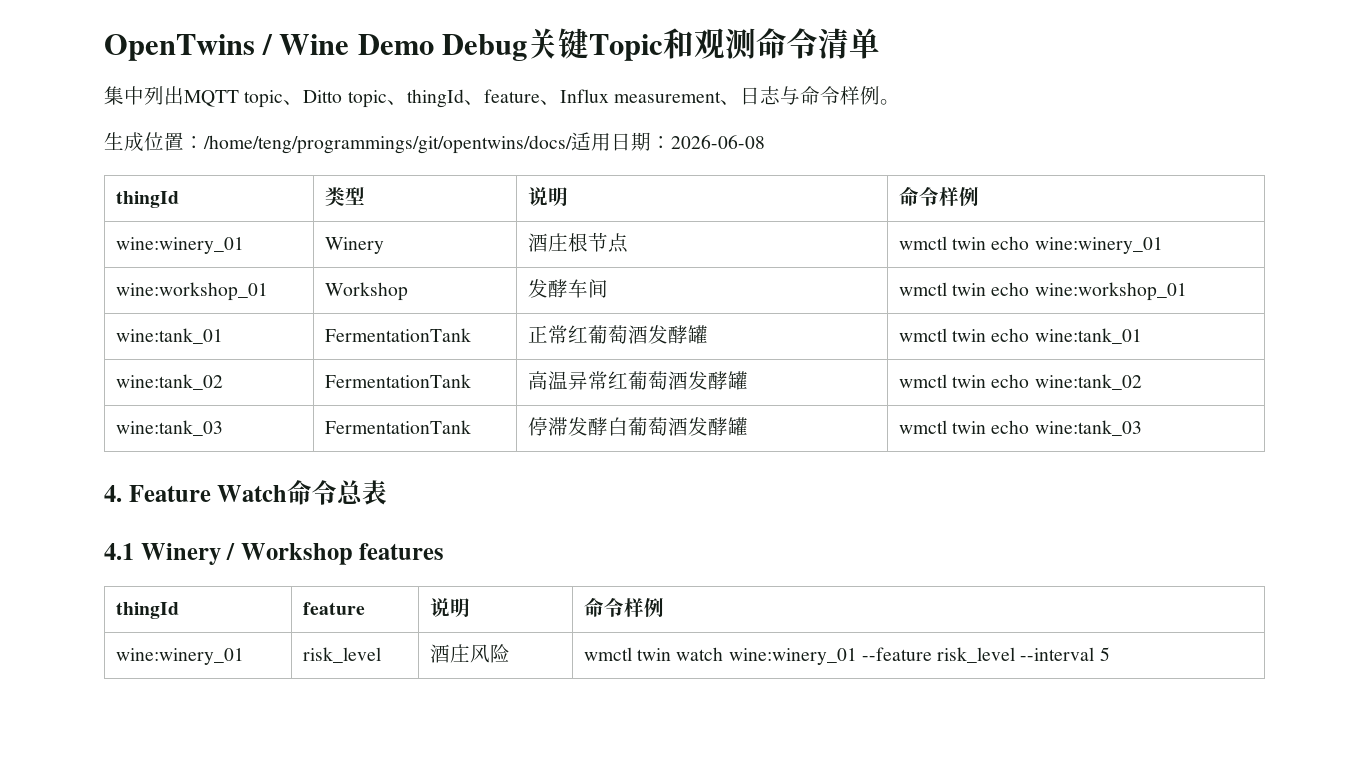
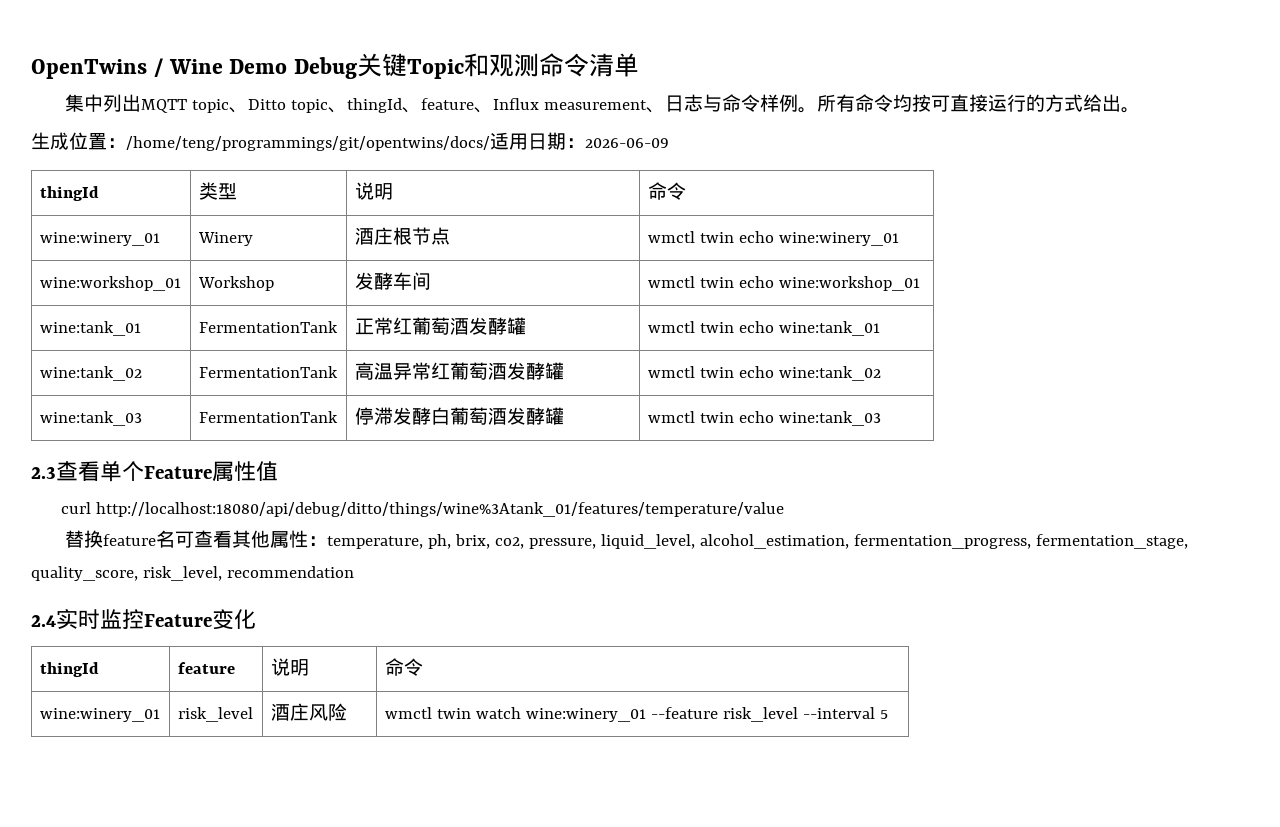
(900, 102) none -> [816,94,1140,113] 所有命令均按可直接运行的方式给出。
[671,135,765,149] 2026-06-08 -> [585,138,669,148] 2026-06-09
[938,187,979,206] 样例 -> (686, 191) none
[104,480,388,505] [104,543,445,565] 4. Feature Watch命令总表 // 4.1 Winery / Workshop features -> [31,461,278,482] [61,502,785,517] [64,530,1188,549] [31,566,354,581] [31,609,256,630] 2.3查看单个Feature属性值 // curl http://localhost:18080/api/debug/ditto/things/wine%3Atank_01/features/temperature/value // 替换feature名可查看其他属性：temperature, ph, brix, co2, pressure, liquid_level, alcohol_estimation, fermentation_progress, fermentation_stage, quality_score, risk_level, recommendation // 2.4实时监控Feature变化
[623,598,664,617] 样例 -> (423, 667) none

